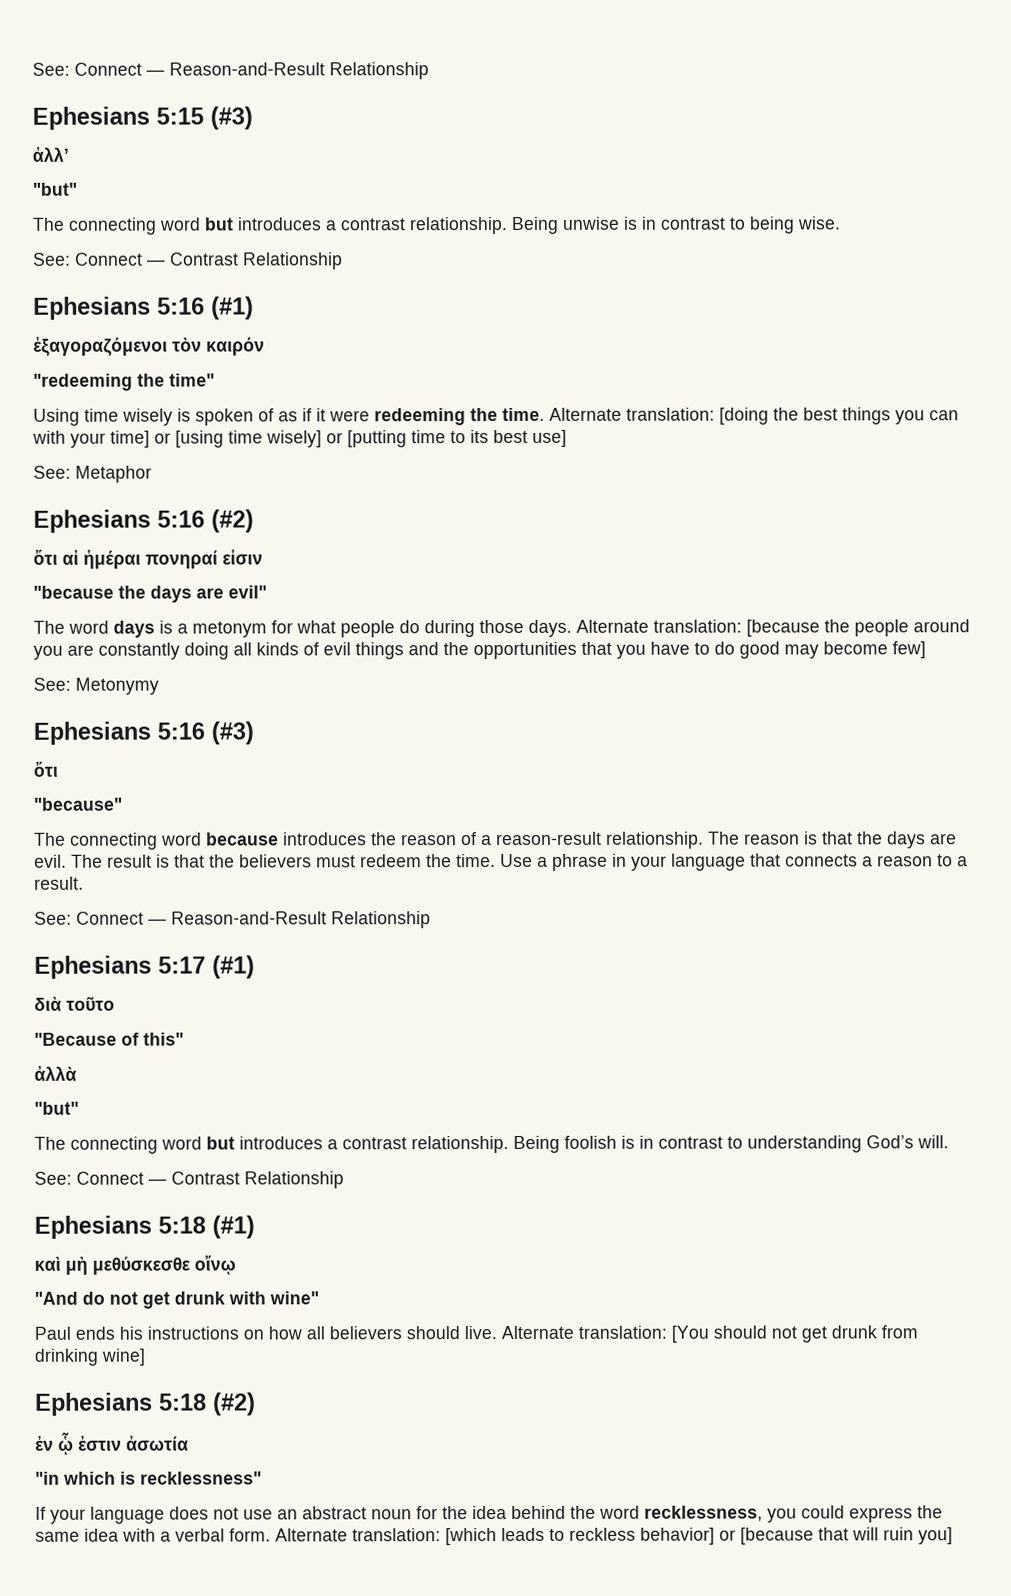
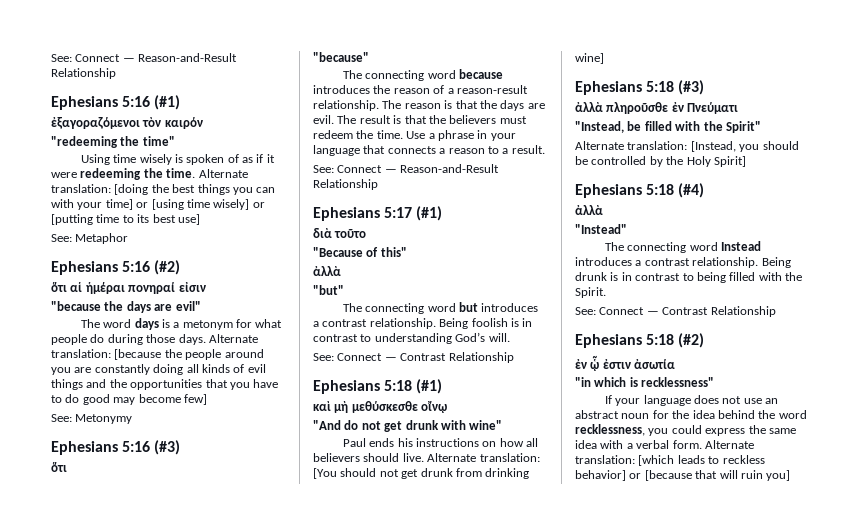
[32,62,429,80] [32,106,253,130] [32,146,69,162] [32,182,77,196] [32,216,841,235] [33,252,343,270] See: Connect — Reason-and-Result Relationship // Ephesians 5:15 (#3) // ἀλλ’ // "but" // The connecting word but introduces a contrast relationship. Being unwise is in contrast to being wise. // See: Connect — Contrast Relationship -> [51,53,238,62] [51,68,116,79] See: Connect — Reason-and-Result Relationship
(145, 1357) none -> [575,80,705,95] [575,102,739,114] [575,121,761,133] [575,141,799,152] [575,156,746,167] [575,183,705,198] [575,205,603,215] [575,224,627,234] [604,241,761,253] [575,257,791,268] [575,272,802,283] [575,287,606,298] [575,306,776,317] // Ephesians 5:18 (#3) // ἀλλὰ πληροῦσθε ἐν Πνεύματι // "Instead, be filled with the Spirit" // Alternate translation: [Instead, you should be controlled by the Holy Spirit] // Ephesians 5:18 (#4) // ἀλλὰ // "Instead" // The connecting word Instead introduces a contrast relationship. Being drunk is in contrast to being filled with the Spirit. // See: Connect — Contrast Relationship

